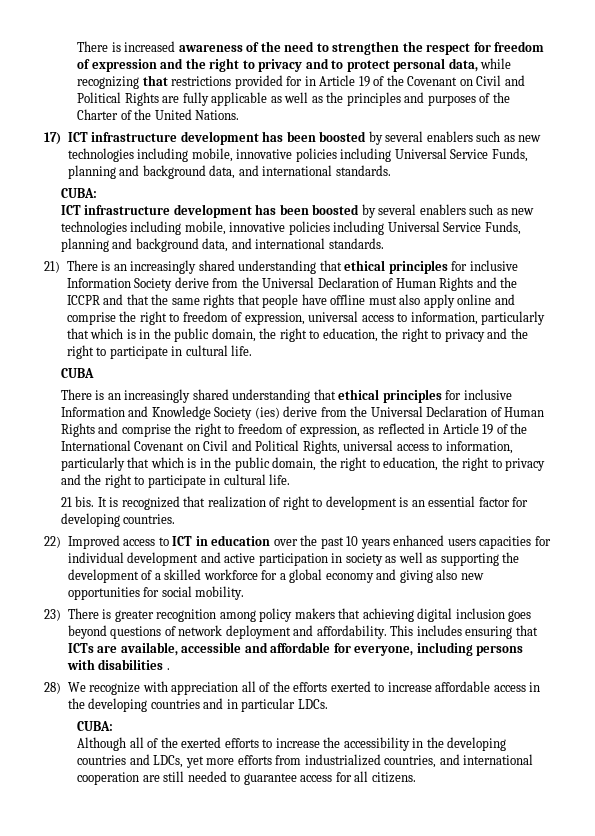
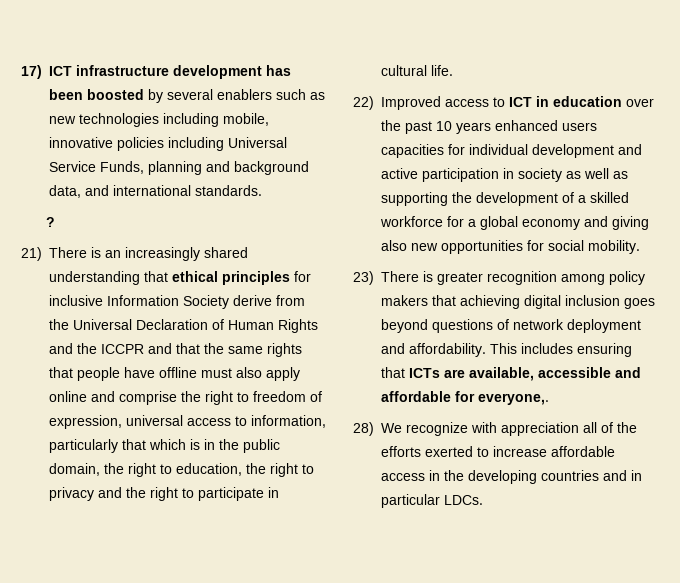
[77,41,545,55] [77,58,512,72] [77,75,525,89] [77,92,510,106] [77,109,240,120] There is increased awareness of the need to strengthen the respect for freedom of expression and the right to privacy and to protect personal data, while recognizing that restrictions provided for in Article 19 of the Covenant on Civil and Political Rights are fully applicable as well as the principles and purposes of the Charter of the United Nations. // -> (21, 72) none
[60,188,97,198] [60,204,535,218] [60,221,521,235] [60,238,384,252] CUBA: // ICT infrastructure development has been boosted by several enablers such as new technologies including mobile, innovative policies including Universal Service Funds, planning and background data, and international standards. -> [45,217,55,227] ?
[60,368,94,378] [60,389,512,403] [60,406,545,420] [60,423,528,437] [60,440,513,454] [60,457,546,471] [60,474,291,488] [60,496,529,510] [60,513,176,527] // CUBA // There is an increasingly shared understanding that ethical principles for inclusive Information and Knowledge Society (ies) derive from the Universal Declaration of Human Rights and comprise the right to freedom of expression, as reflected in Article 19 of the International Covenant on Civil and Political Rights, universal access to information, particularly that which is in the public domain, the right to education, the right to privacy and the right to participate in cultural life. // 21 bis. It is recognized that realization of right to development is an essential factor for developing countries. -> (453, 70) none
[354,642,524,656] [66,659,170,670] everyone, including persons with disabilities . -> [478,393,549,405] everyone,.
[77,721,114,731] [77,737,507,751] [77,754,534,768] [77,771,416,785] // CUBA: // Although all of the exerted efforts to increase the accessibility in the developing countries and LDCs, yet more efforts from industrialized countries, and international cooperation are still needed to guarantee access for all citizens. -> (483, 500) none

